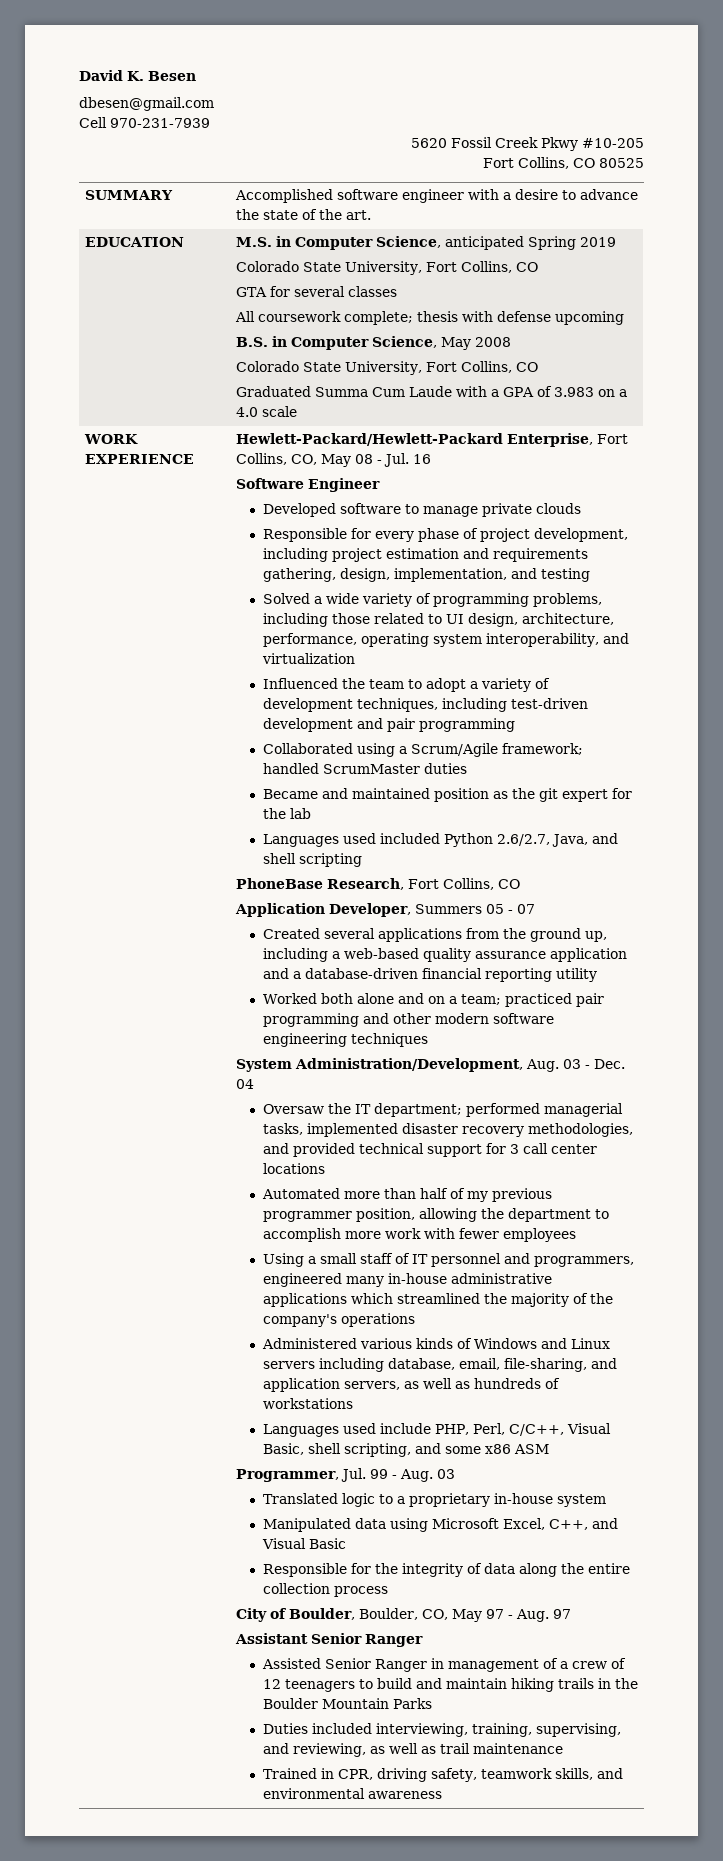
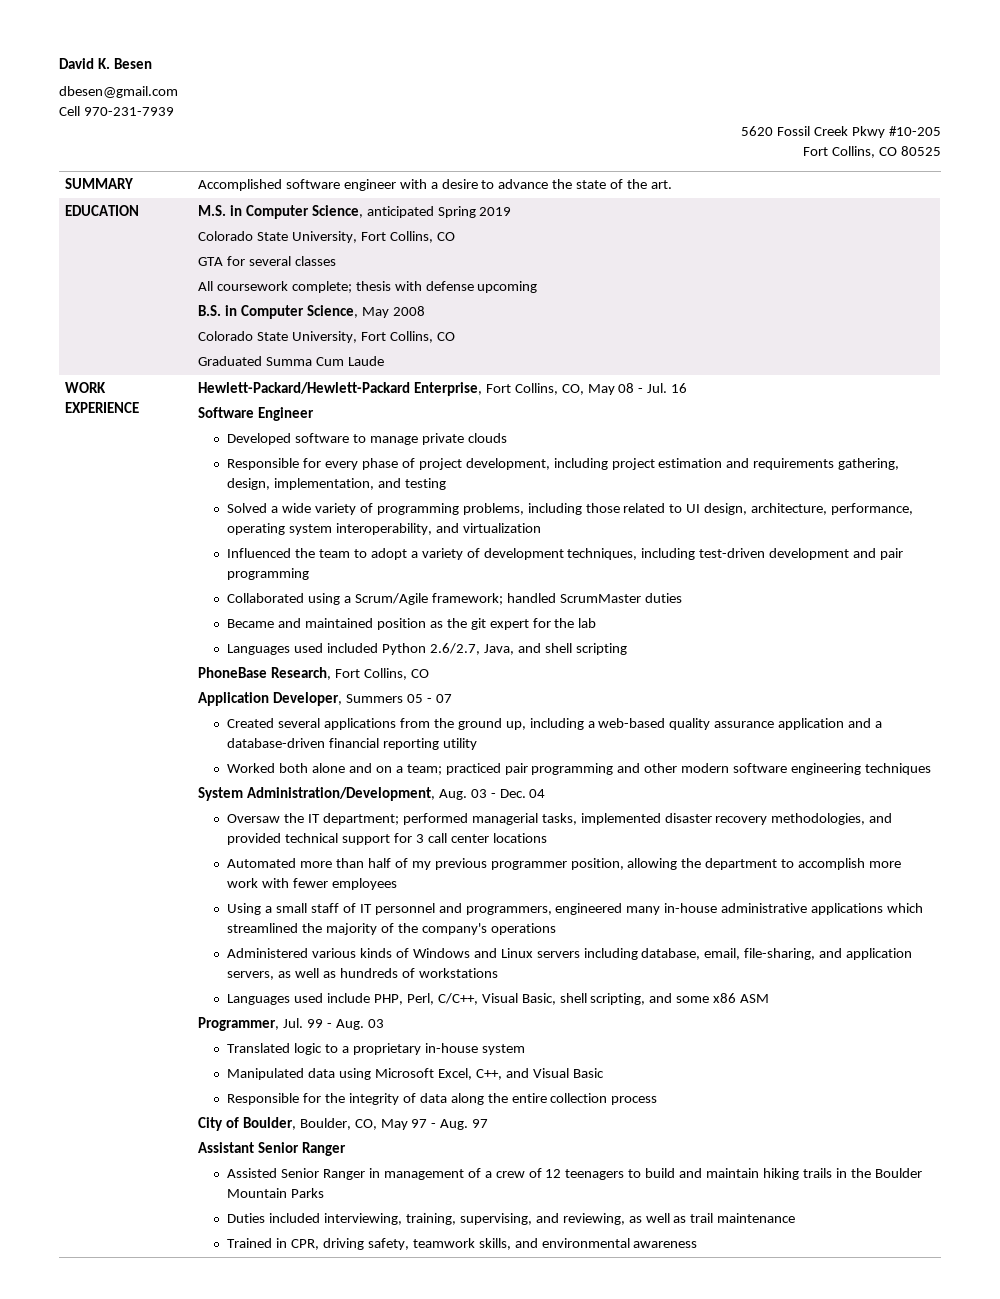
[455,386,627,397] [235,406,297,417] with a GPA of 3.983 on a 4.0 scale -> (384, 361) none

